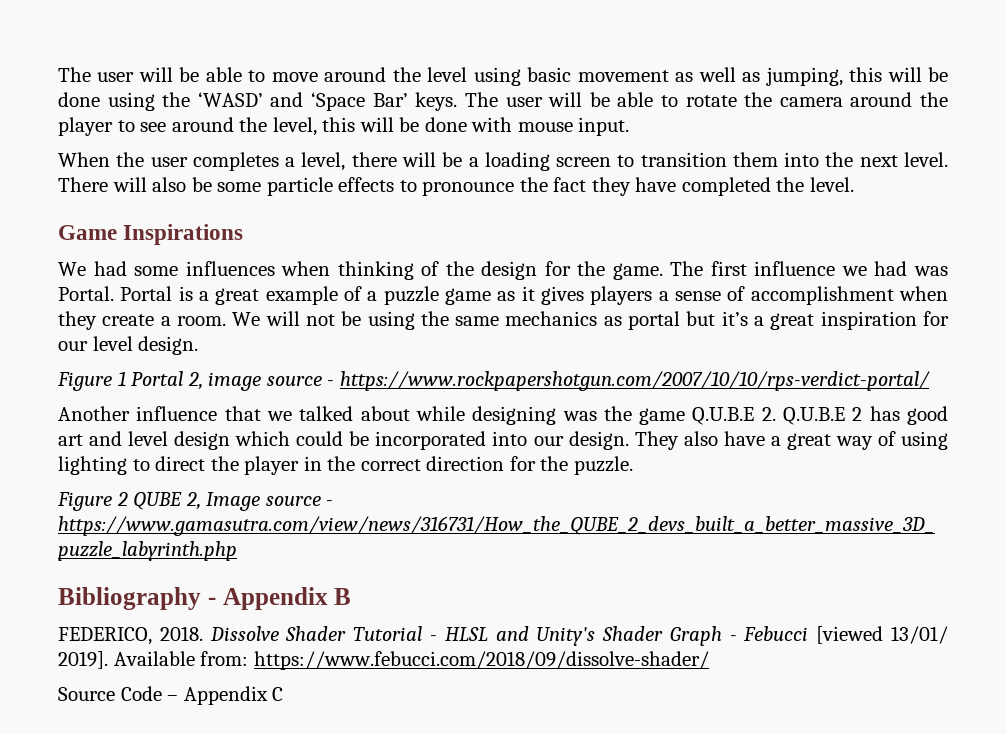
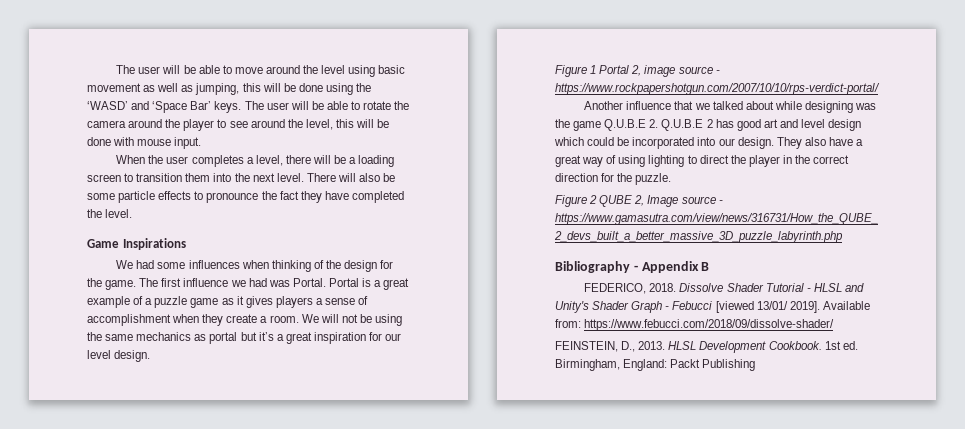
[58,686,284,705] Source Code – Appendix C -> [555,341,858,353] [555,359,756,371] FEINSTEIN, D., 2013. HLSL Development Cookbook. 1st ed. Birmingham, England: Packt Publishing

